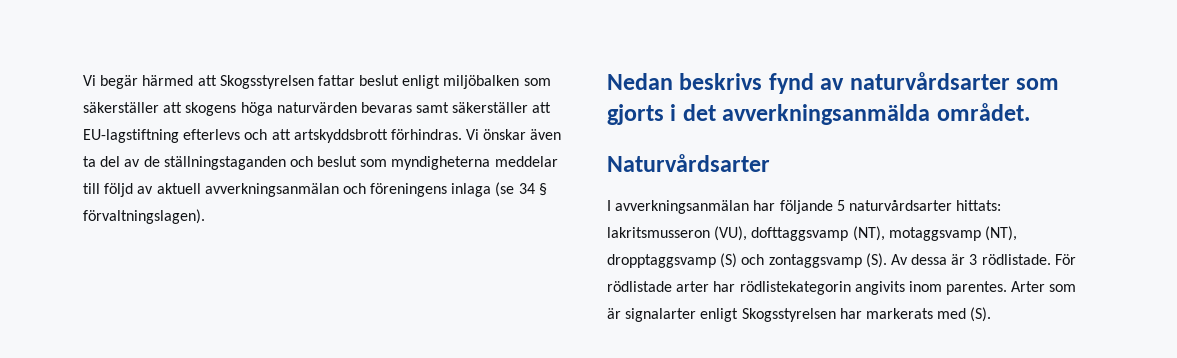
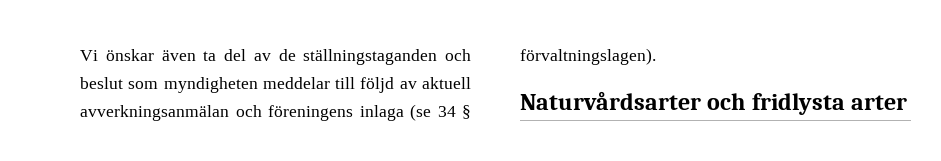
[83,75,551,89] [83,102,552,116] [83,129,480,143] Vi begär härmed att Skogsstyrelsen fattar beslut enligt miljöbalken som säkerställer att skogens höga naturvärden bevaras samt säkerställer att EU-lagstiftning efterlevs och att artskyddsbrott förhindras. Vi -> [80,50,98,61] Vi
[391,156,491,170] myndigheterna -> [163,77,258,93] myndigheten
[607,72,1060,94] [607,103,1030,125] [607,154,770,172] [607,200,1002,214] [607,226,1017,241] [607,253,1076,268] [607,281,1077,295] [607,307,992,322] Nedan beskrivs fynd av naturvårdsarter som gjorts i det avverkningsanmälda området. // Naturvårdsarter // I avverkningsanmälan har följande 5 naturvårdsarter hittats: lakritsmusseron (VU), dofttaggsvamp (NT), motaggsvamp (NT), dropptaggsvamp (S) och zontaggsvamp (S). Av dessa är 3 rödlistade. För rödlistade arter har rödlistekategorin angivits inom parentes. Arter som är signalarter enligt Skogsstyrelsen har markerats med (S). -> [520,91,908,115] Naturvårdsarter och fridlysta arter

